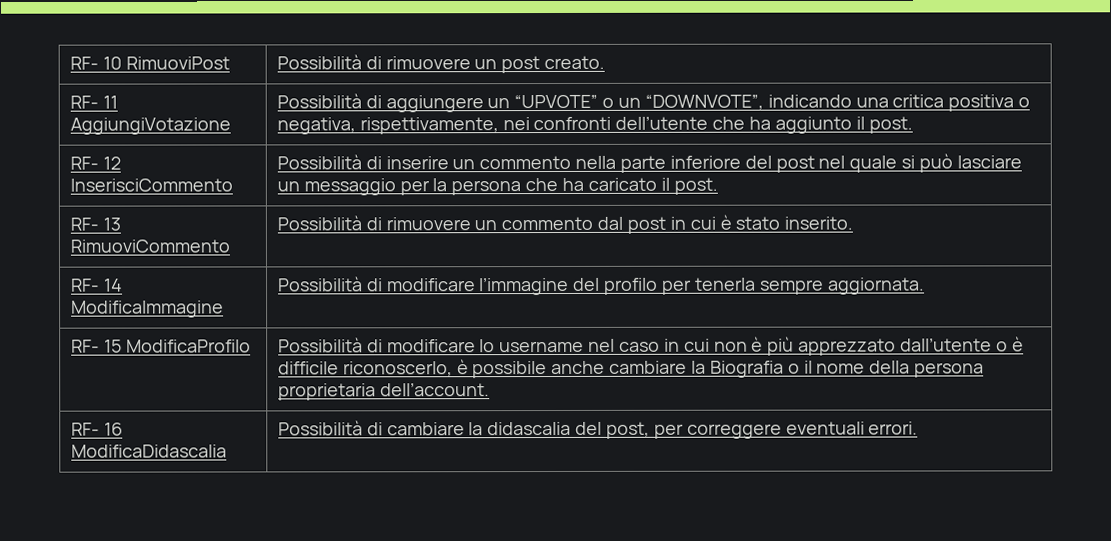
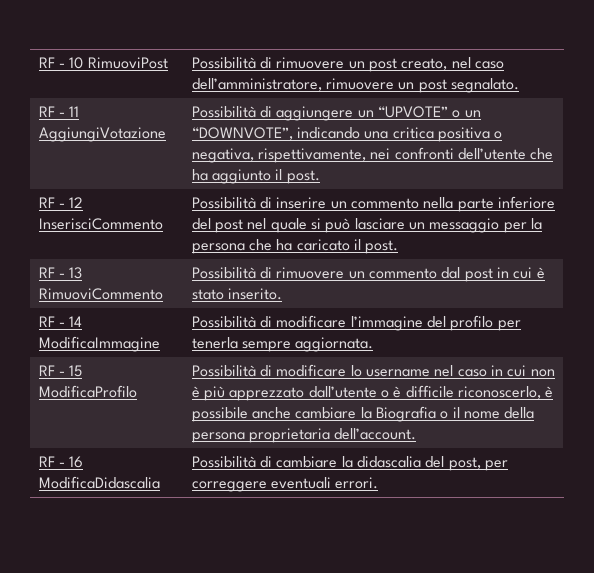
[69,56,99,70] RF- -> [38,57,66,68] RF -
[544,55,606,70] [69,95,99,109] creato. // RF- -> [401,57,504,70] [191,78,520,93] [38,106,66,117] creato, nel caso dell’amministratore, rimuovere un post segnalato. // RF -
[69,156,99,170] RF- -> [38,197,66,208] RF -
[69,217,99,231] RF- -> [38,267,66,278] RF -
[70,278,100,292] RF- -> [38,316,66,327] RF -
[70,339,100,353] RF- -> [38,365,66,376] RF -
[70,422,100,436] RF- -> [38,456,66,467] RF -

